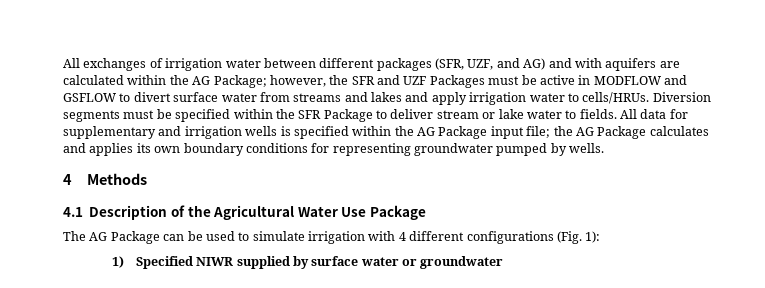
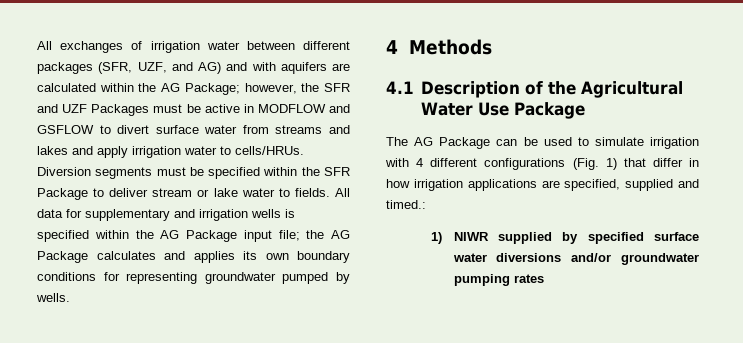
[585,231,601,243] [111,256,193,269] 1): // 1) Specified -> [605,158,699,170] [386,179,699,191] [386,200,426,209] [431,232,443,244] 1) that differ in how irrigation applications are specified, supplied and timed.: // 1)
[311,256,504,269] surface water or groundwater -> [587,232,699,244] [452,253,699,265] [453,274,544,286] specified surface water diversions and/or groundwater pumping rates

